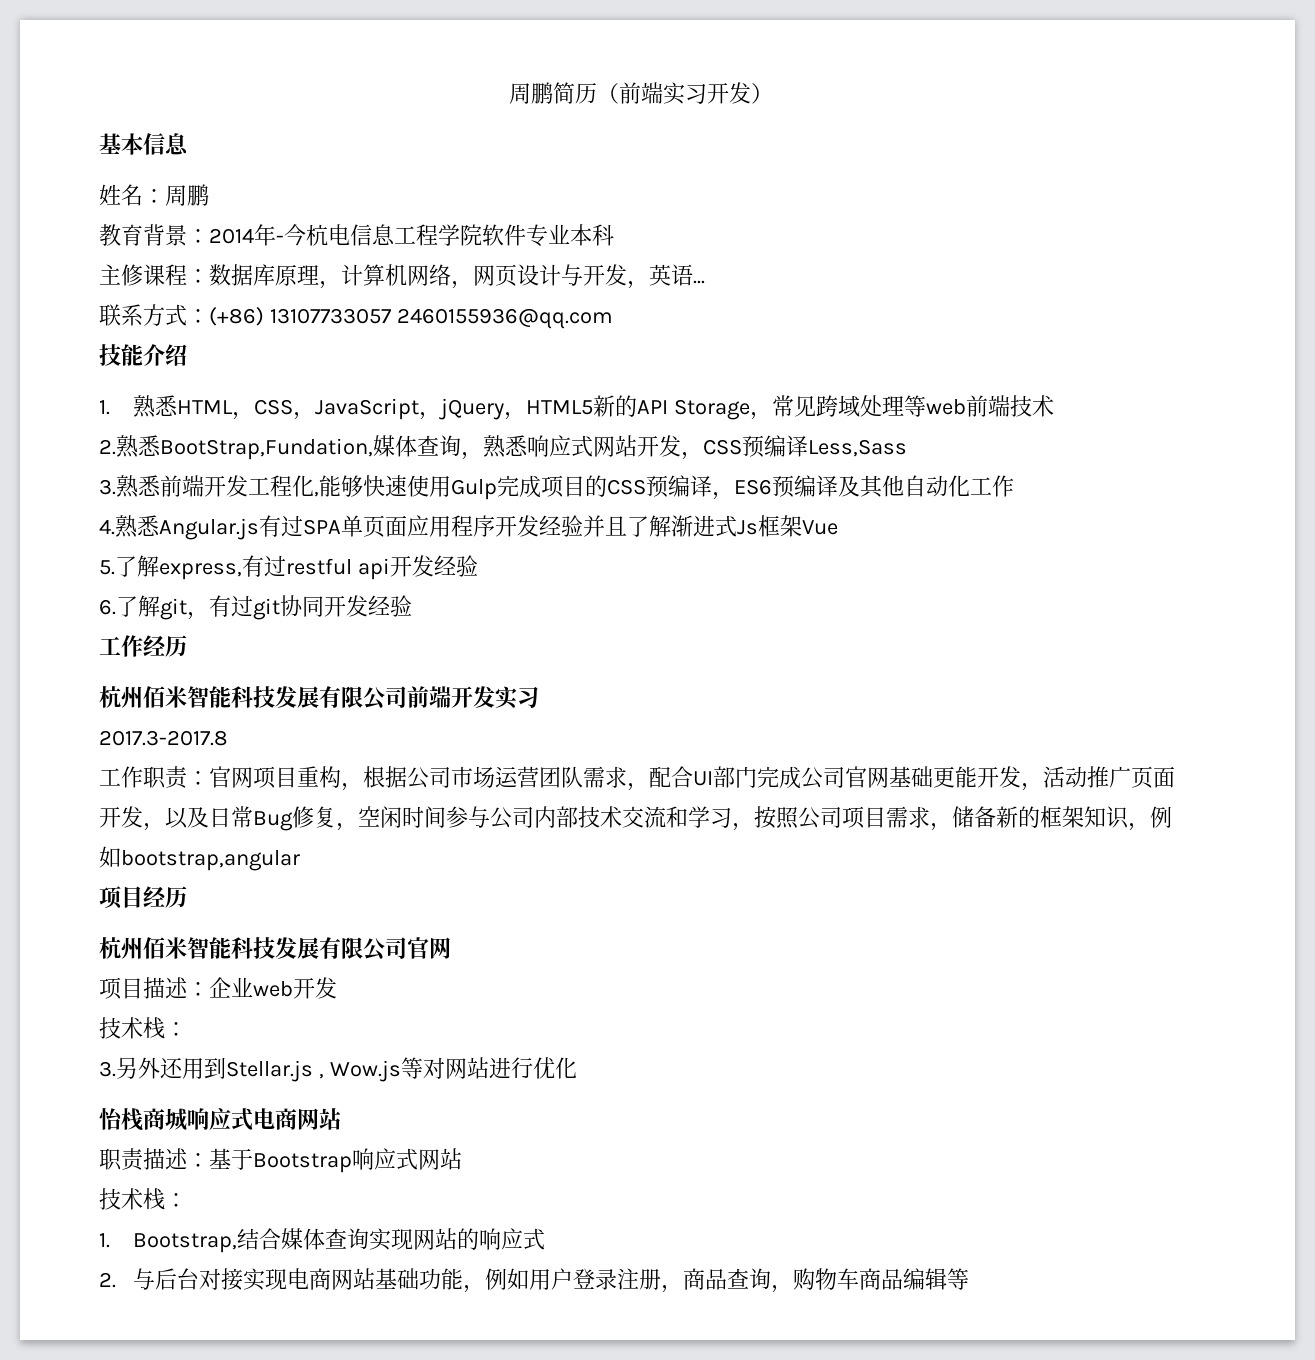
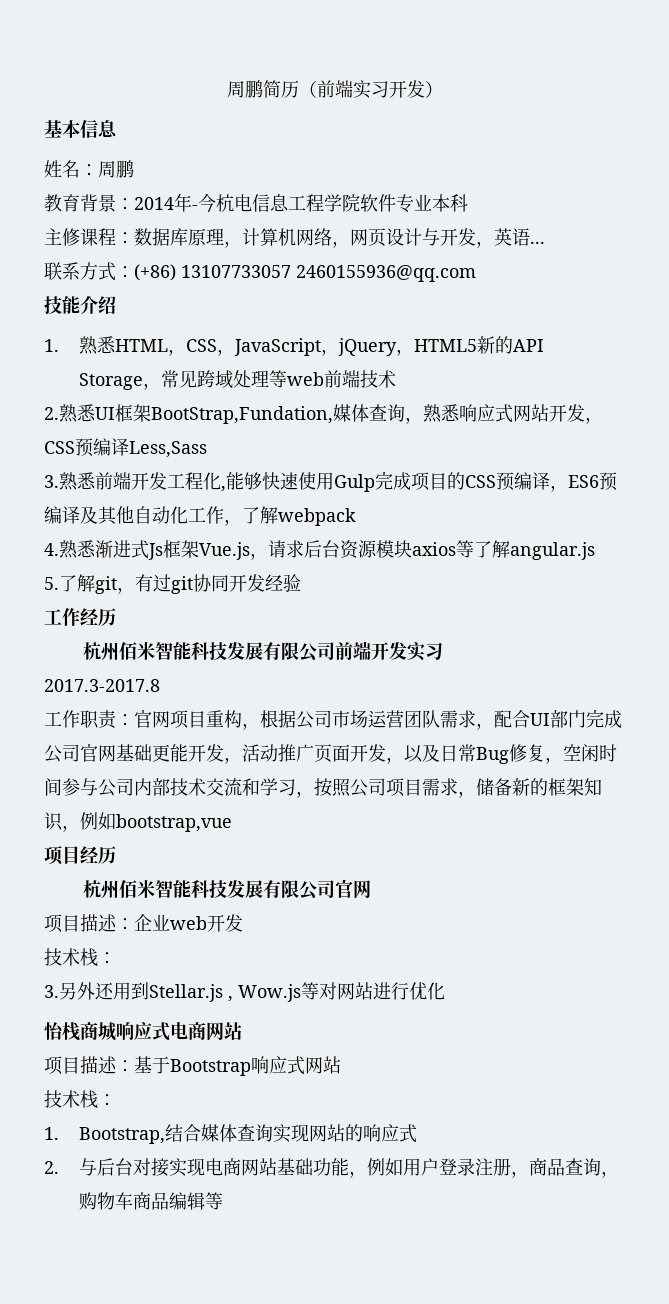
(161, 446) none -> [95,404,151,422] UI框架
(1014, 486) none -> [224,506,356,526] ，了解webpack
[159,515,838,540] [99,555,478,580] [99,599,116,615] Angular.js有过SPA单页面应用程序开发经验并且了解渐进式Js框架Vue // 5.了解express,有过restful api开发经验 // 6. -> [95,540,595,560] [44,577,59,590] 渐进式Js框架Vue.js，请求后台资源模块axios等了解angular.js // 5.
[121,850,300,871] bootstrap,angular -> [116,814,232,832] bootstrap,vue
[99,1148,144,1171] 职责 -> [44,1056,80,1075] 项目

